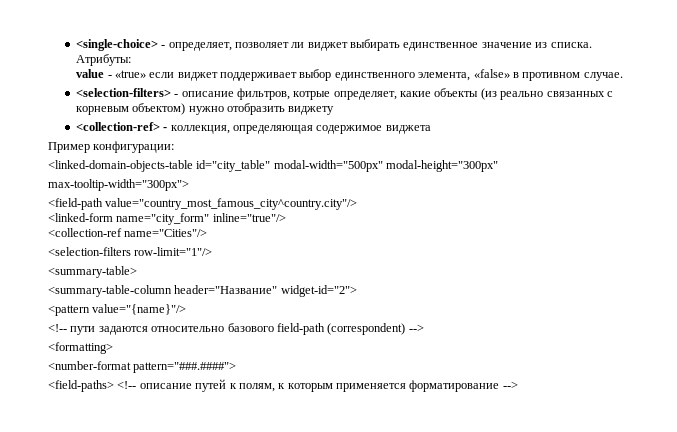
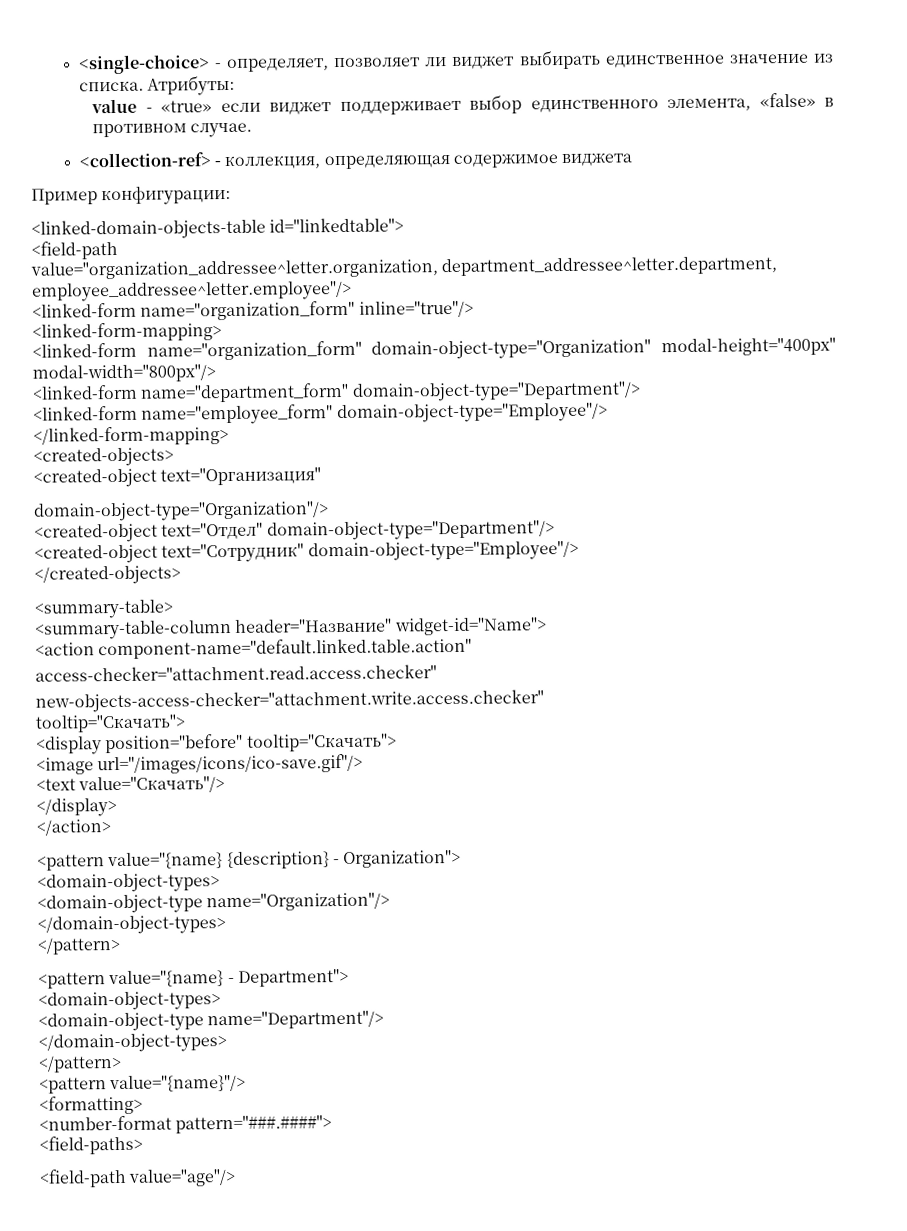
[75,88,613,100] [75,103,335,115] // <selection-filters> - описание фильтров, котрые определяет, какие объекты (из реально связанных с корневым объектом) нужно отобразить виджету -> (253, 130) none
[196,160,499,172] [48,179,189,191] [48,198,358,210] [48,213,210,225] id="city_table" modal-width="500px" modal-height="300px" // max-tooltip-width="300px"> // <field-path value="country_most_famous_city^country.city"/> // <linked-form name="city_form" -> [269,217,405,233] [31,240,118,260] [30,256,778,280] [32,280,352,302] [32,300,356,321] id="linkedtable"> // <field-path // value="organization_addressee^letter.organization, department_addressee^letter.department, employee_addressee^letter.employee"/> // <linked-form name="organization_form"
[48,228,208,237] [48,247,213,256] [48,266,137,278] [48,285,357,297] [48,304,187,316] [48,323,424,335] [48,342,113,354] [48,361,237,373] [48,379,518,392] <collection-ref name="Cities"/> // <selection-filters row-limit="1"/> // <summary-table> // <summary-table-column header="Название" widget-id="2"> // <pattern value="{name}"/> // <!-- пути задаются относительно базового field-path (correspondent) --> // <formatting> // <number-format pattern="###.####"> // <field-paths> <!-- описание путей к полям, к которым применяется форматирование --> -> [32,322,222,342] [32,337,836,361] [32,364,216,383] [32,381,641,403] [33,402,608,425] [33,425,229,446] [33,447,174,467] [33,467,322,488] [33,501,329,522] [34,520,555,543] [34,540,579,564] [34,565,181,585] [34,599,174,619] [35,617,547,640] [35,637,473,660] [35,664,437,682] [35,689,544,713] [35,714,186,733] [36,733,397,755] [36,753,364,775] [36,776,226,794] [36,798,117,817] [36,819,111,836] [37,849,462,871] [37,873,220,893] [37,892,391,914] [37,915,226,935] [37,936,120,955] [38,968,349,989] [38,991,221,1011] [38,1010,385,1032] [38,1033,227,1053] [38,1054,122,1073] [39,1074,247,1094] [39,1095,143,1115] [39,1115,333,1134] [39,1135,143,1155] [39,1168,237,1188] <linked-form-mapping> // <linked-form name="organization_form" domain-object-type="Organization" modal-height="400px" modal-width="800px"/> // <linked-form name="department_form" domain-object-type="Department"/> // <linked-form name="employee_form" domain-object-type="Employee"/> // </linked-form-mapping> // <created-objects> // <created-object text="Организация" // domain-object-type="Organization"/> // <created-object text="Отдел" domain-object-type="Department"/> // <created-object text="Сотрудник" domain-object-type="Employee"/> // </created-objects> // <summary-table> // <summary-table-column header="Название" widget-id="Name"> // <action component-name="default.linked.table.action" // access-checker="attachment.read.access.checker" // new-objects-access-checker="attachment.write.access.checker" // tooltip="Скачать"> // <display position="before" tooltip="Скачать"> // <image url="/images/icons/ico-save.gif"/> // <text value="Скачать"/> // </display> // </action> // <pattern value="{name} {description} - Organization"> // <domain-object-types> // <domain-object-type name="Organization"/> // </domain-object-types> // </pattern> // <pattern value="{name} - Department"> // <domain-object-types> // <domain-object-type name="Department"/> // </domain-object-types> // </pattern> // <pattern value="{name}"/> // <formatting> // <number-format pattern="###.####"> // <field-paths> // <field-path value="age"/>

